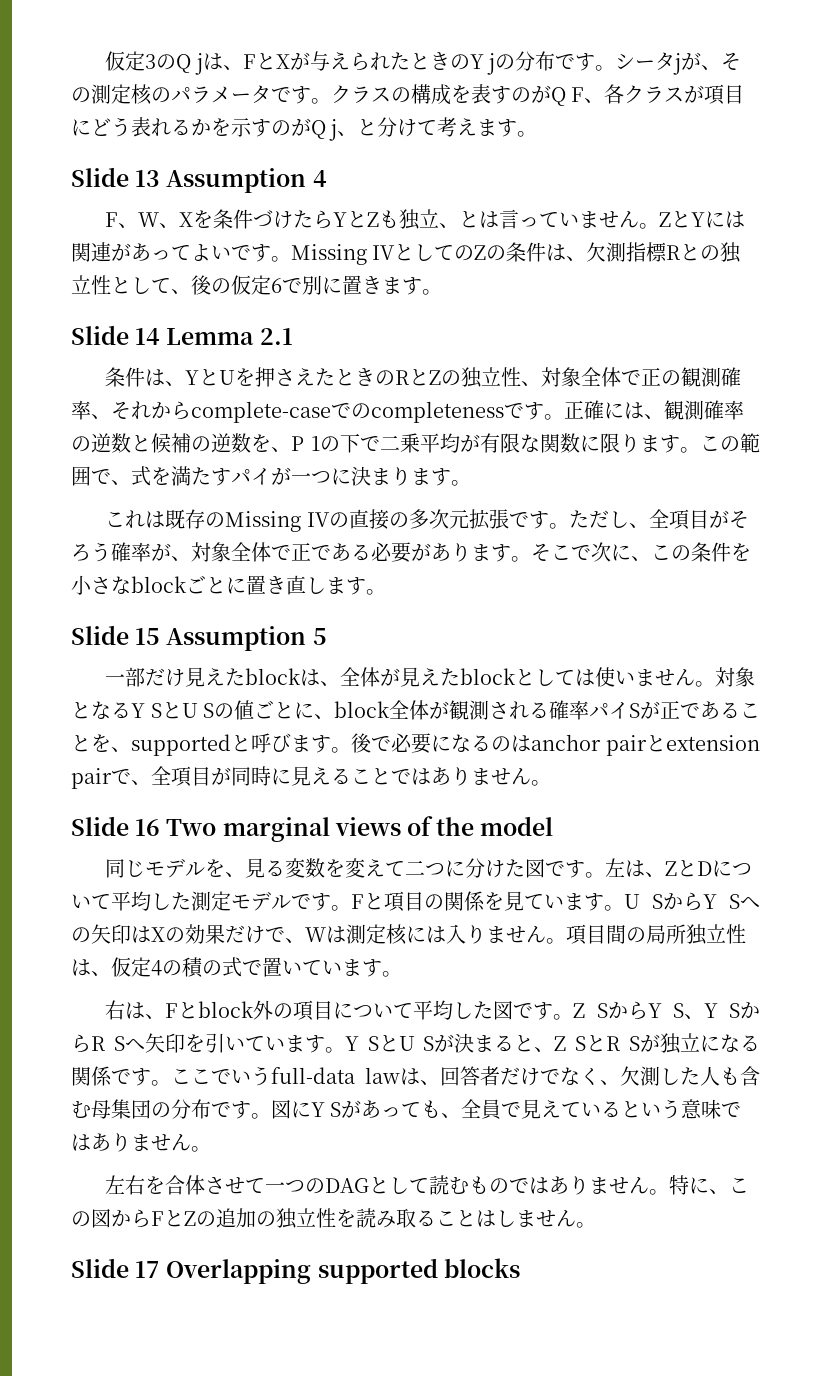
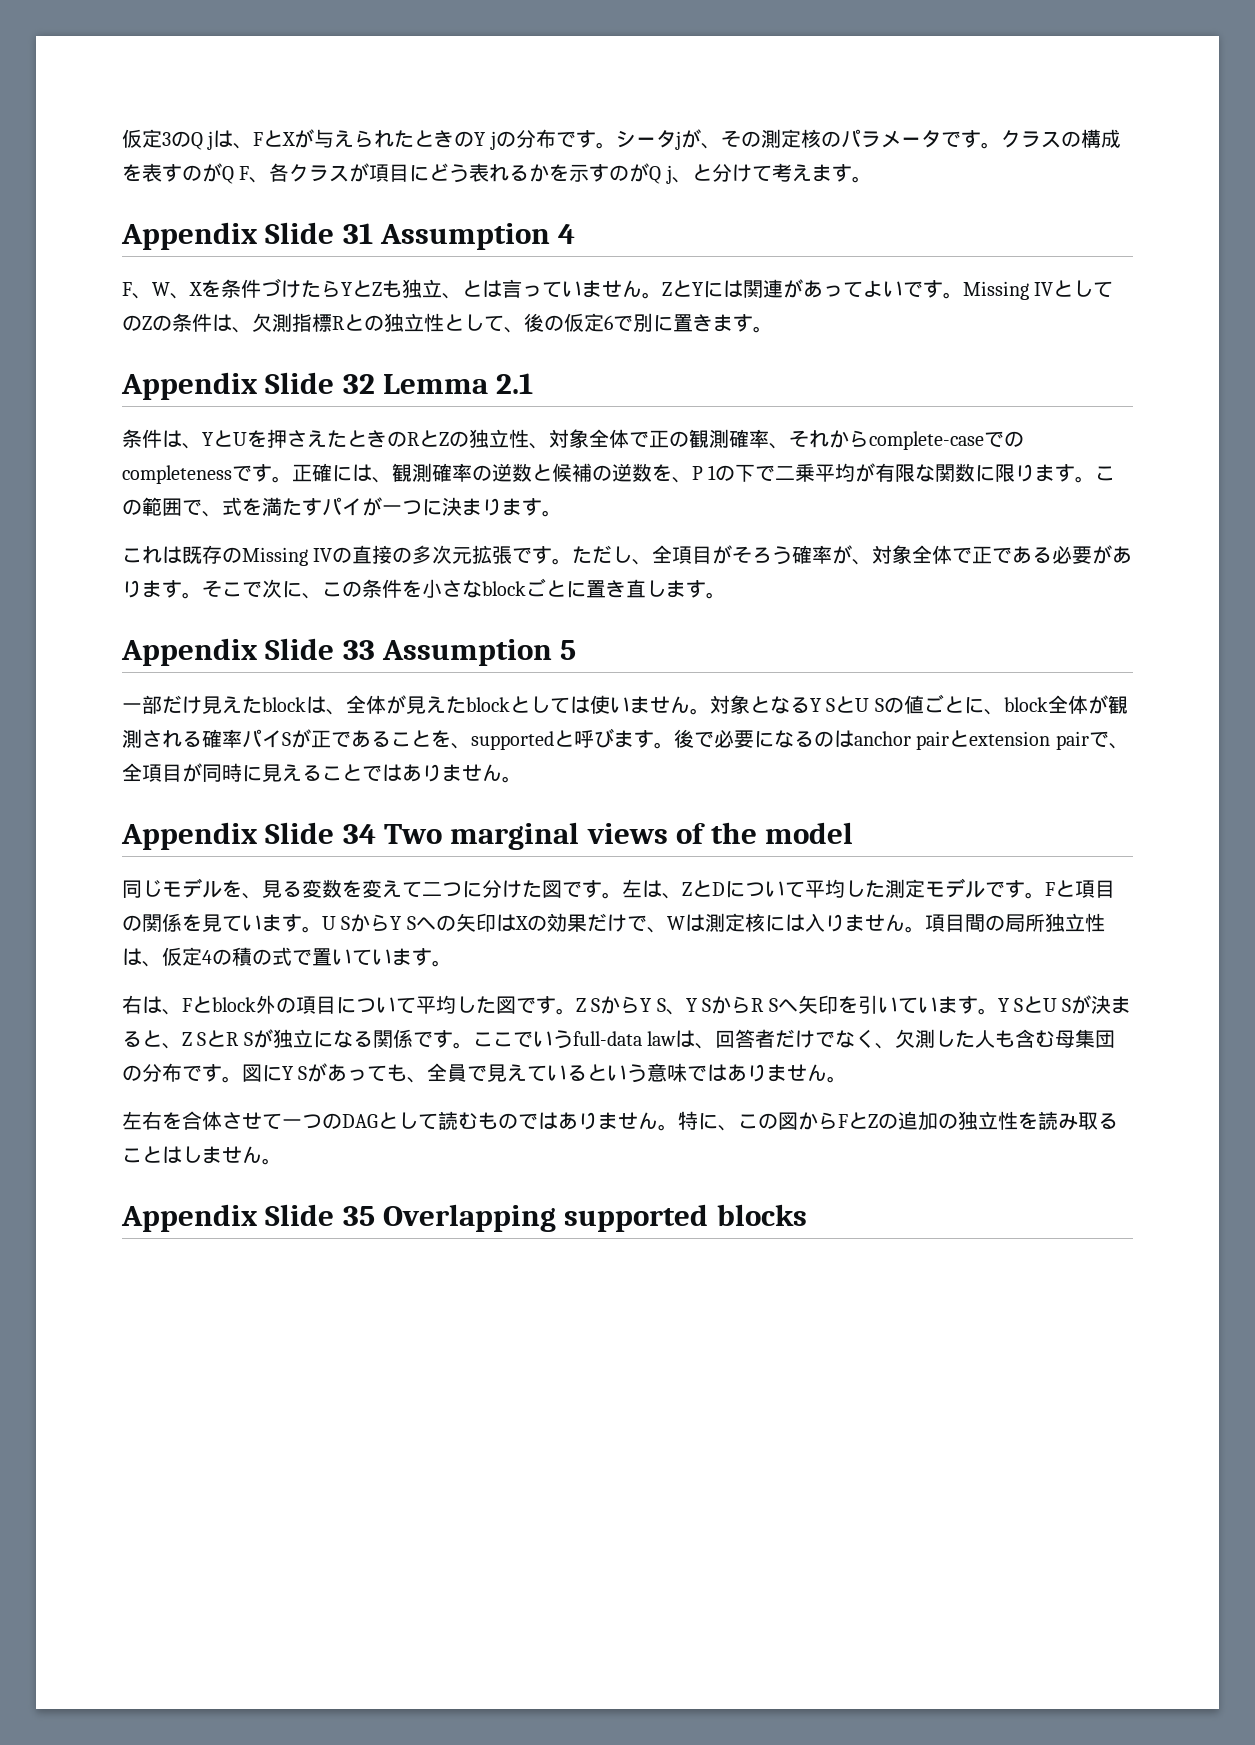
[71,167,161,187] Slide 13 -> [121,222,373,250] Appendix Slide 31
[71,325,161,345] Slide 14 -> [121,372,375,400] Appendix Slide 32
[71,625,161,645] Slide 15 -> [121,638,375,666] Appendix Slide 33
[71,816,161,836] Slide 16 -> [121,822,376,850] Appendix Slide 34
[71,1258,161,1278] Slide 17 -> [121,1204,375,1232] Appendix Slide 35

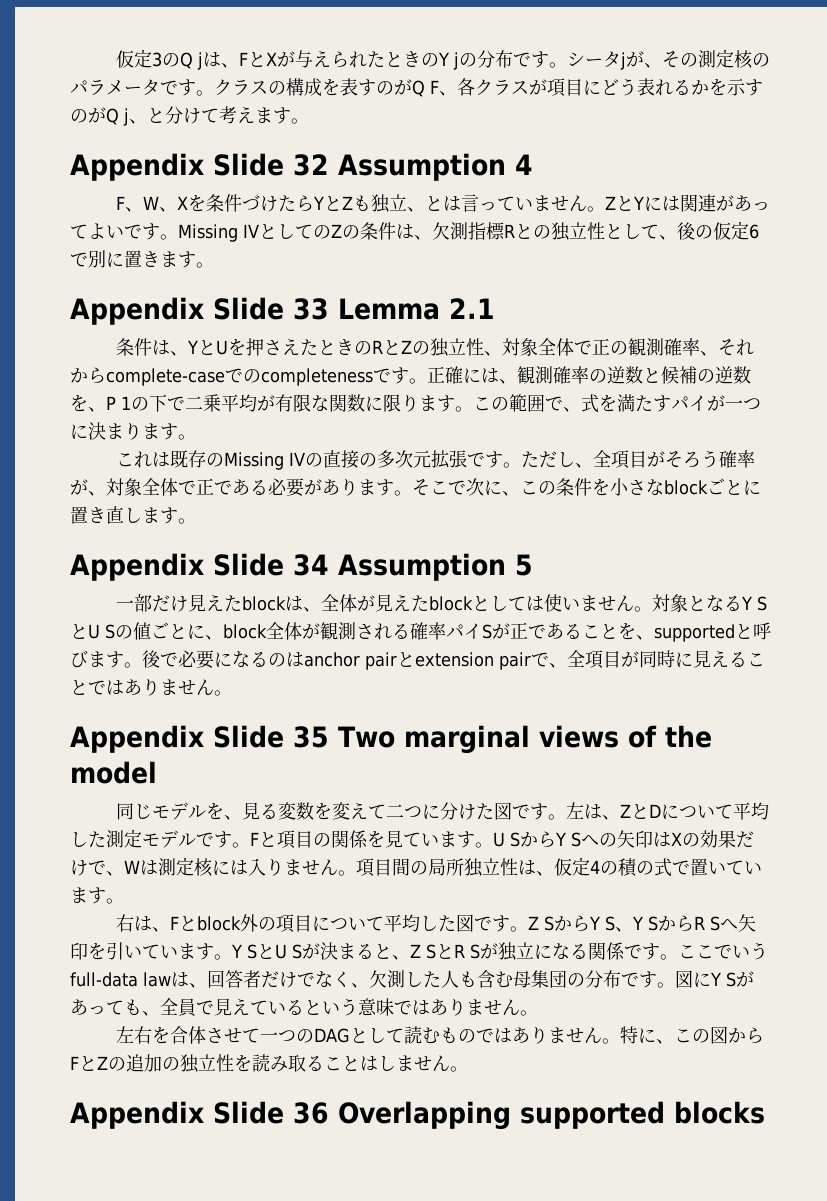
[342,223,373,244] 31 -> [293,154,329,176] 32
[342,374,375,394] 32 -> [293,298,329,320] 33
[342,640,375,660] 33 -> [293,554,329,576] 34
[342,824,376,844] 34 -> [293,726,329,748] 35
[342,1206,375,1226] 35 -> [293,1102,329,1124] 36

